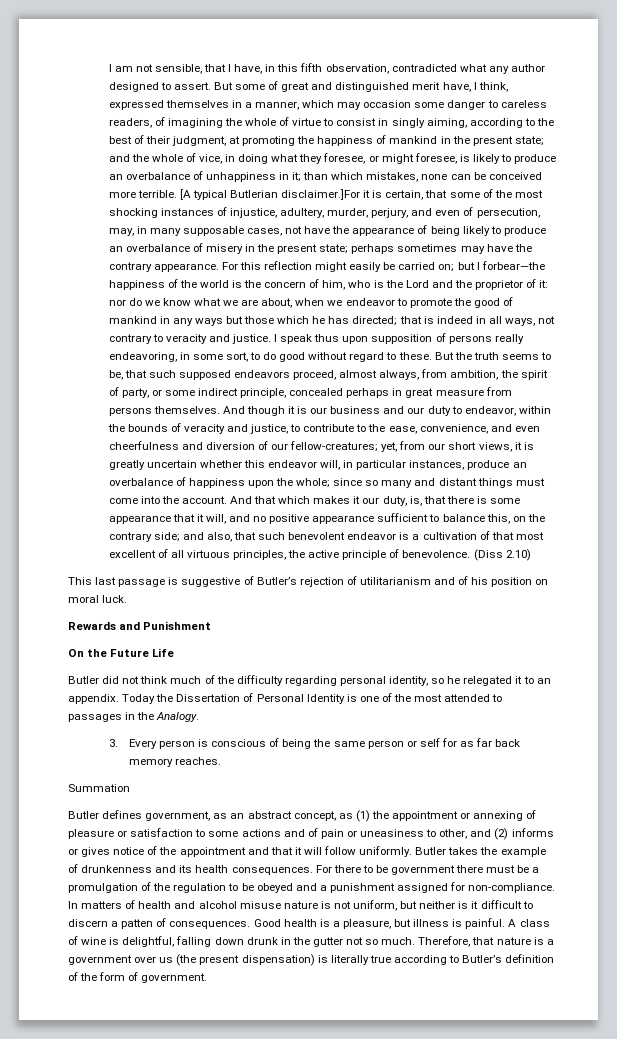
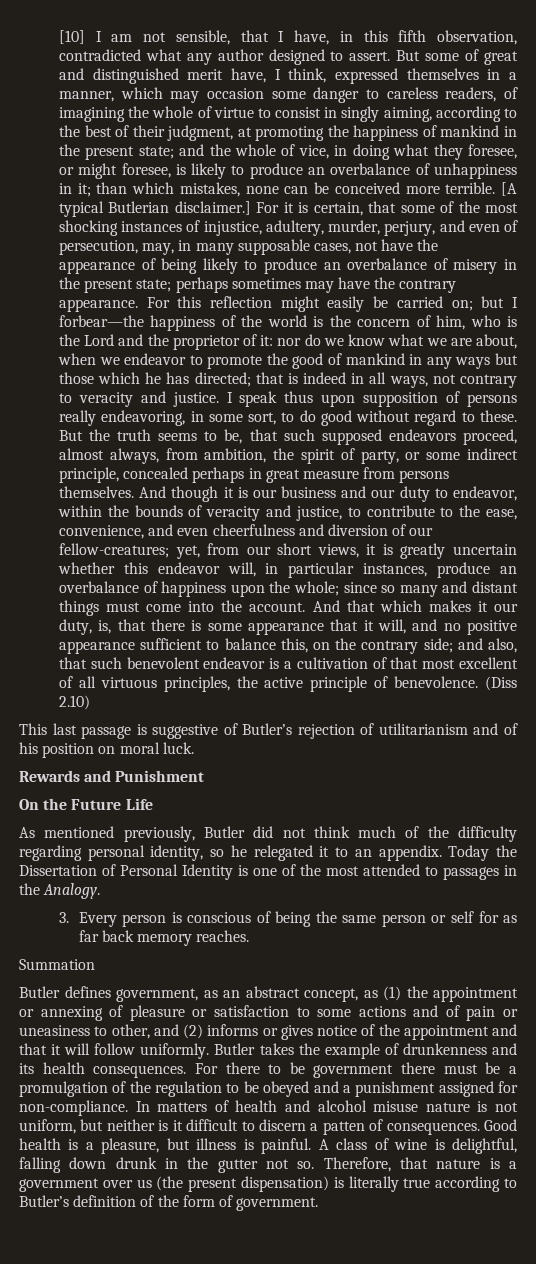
(108, 68) none -> [58,30,85,44] [10]
[281,189,361,200] disclaimer.]For -> [174,201,280,215] disclaimer.] For
(175, 652) none -> [19,826,195,842] As mentioned previously,
[365,937,416,945] so much. -> [297,1161,315,1169] so.

